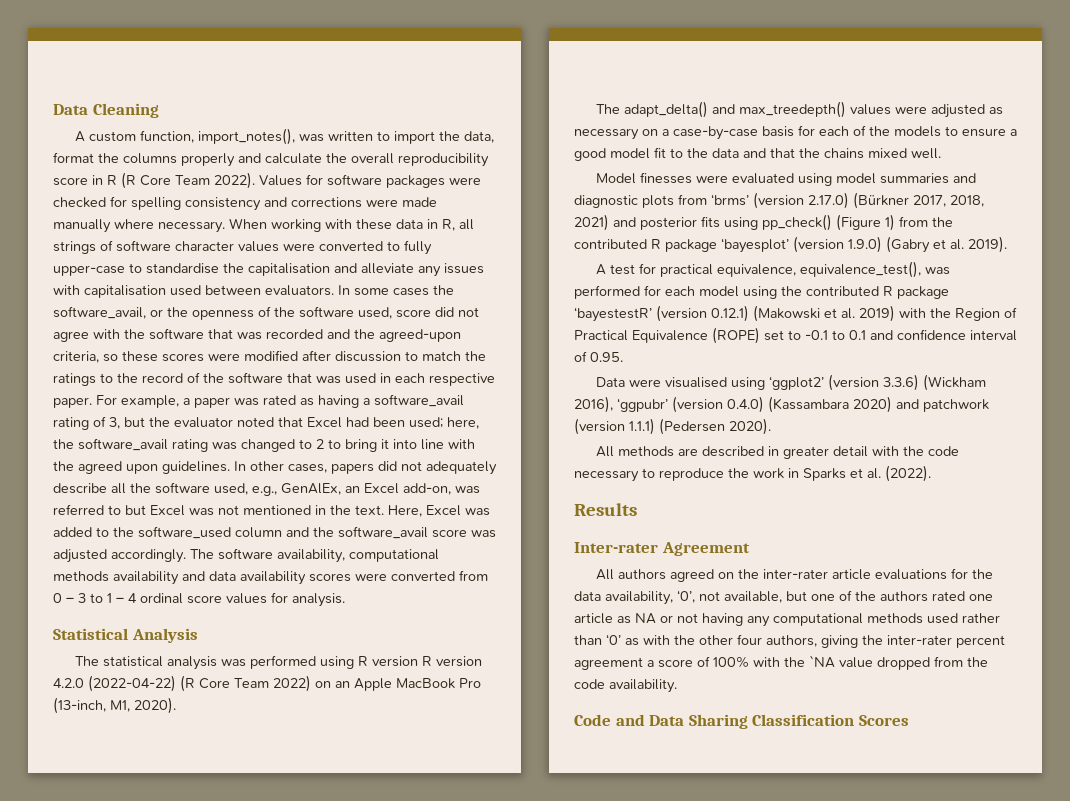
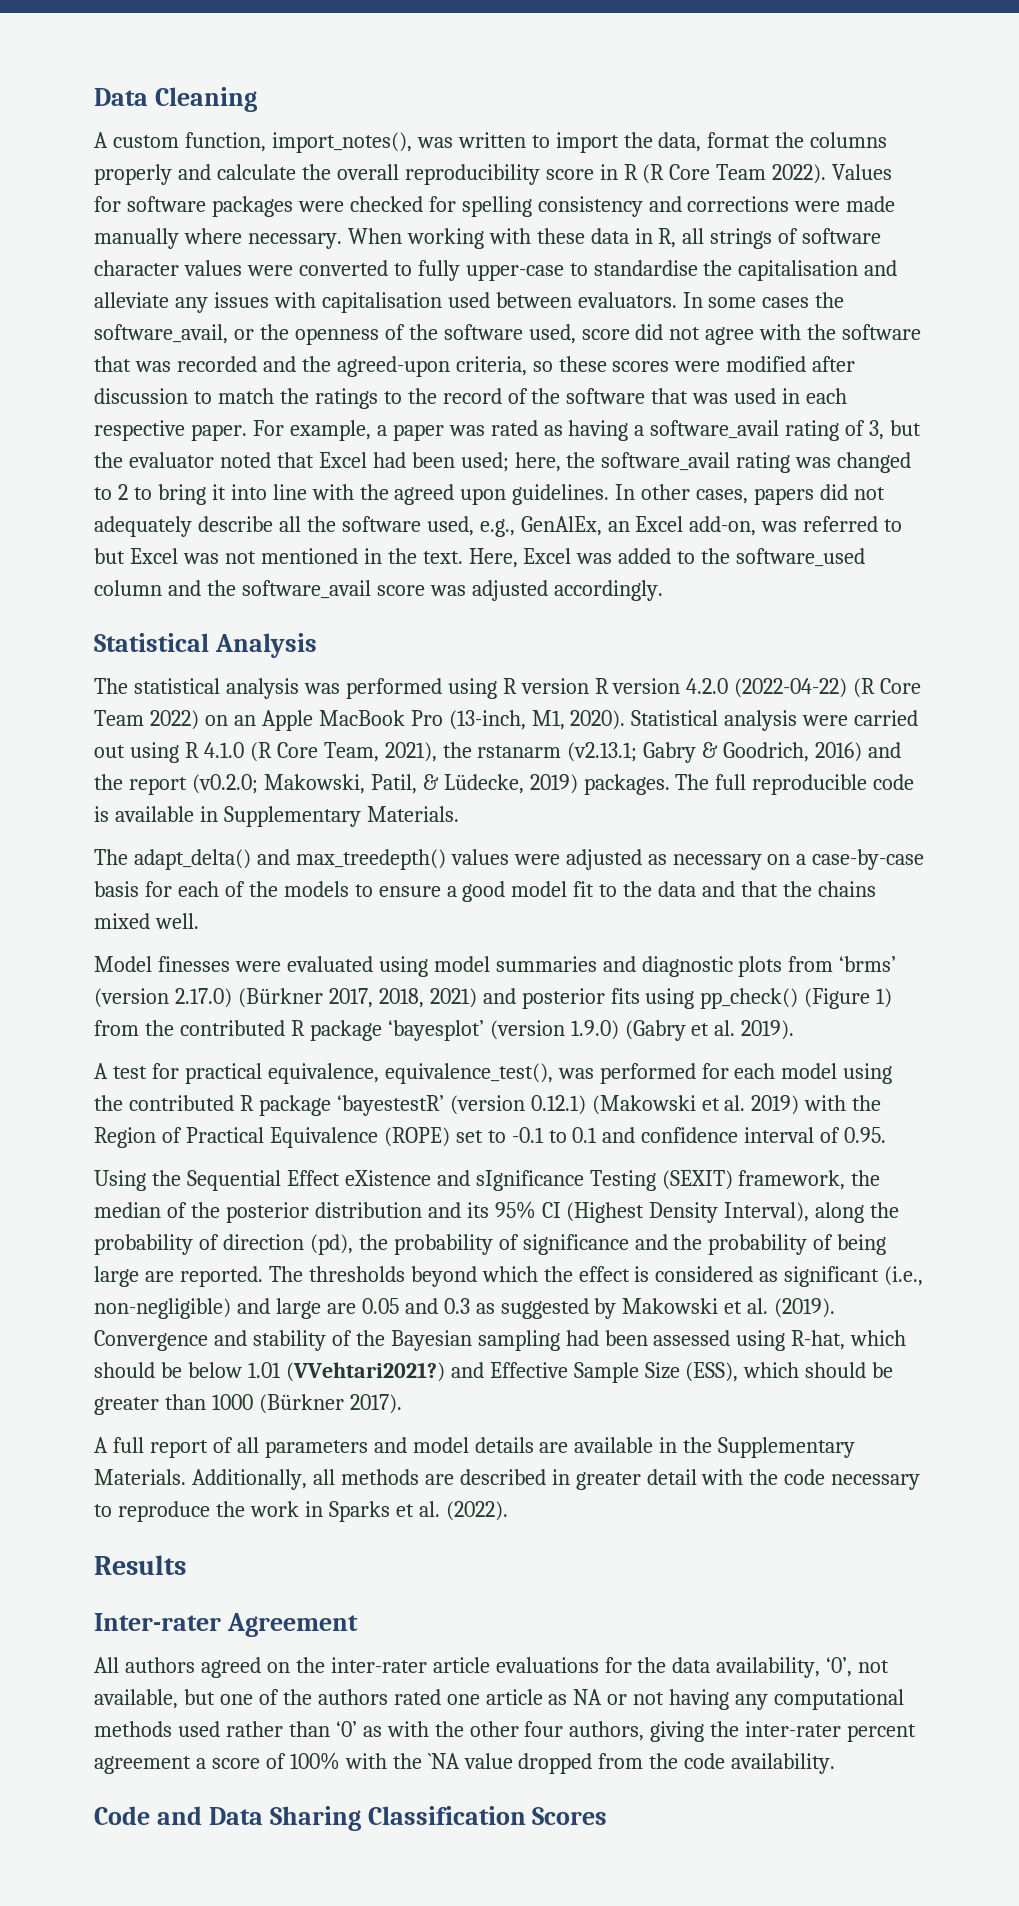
[190,548,439,563] [53,570,488,585] [53,592,345,607] The software availability, computational methods availability and data availability scores were converted from 0 – 3 to 1 – 4 ordinal score values for analysis. -> (663, 590) none
(176, 705) none -> [631,710,919,731] [94,742,902,763] [94,774,915,795] [94,806,459,827] Statistical analysis were carried out using R 4.1.0 (R Core Team, 2021), the rstanarm (v2.13.1; Gabry & Goodrich, 2016) and the report (v0.2.0; Makowski, Patil, & Lüdecke, 2019) packages. The full reproducible code is available in Supplementary Materials.
[596,374,987,391] [574,396,989,413] [574,418,771,435] [596,446,615,457] Data were visualised using ‘ggplot2’ (version 3.3.6) (Wickham 2016), ‘ggpubr’ (version 0.4.0) (Kassambara 2020) and patchwork (version 1.1.1) (Pedersen 2020). // All -> [94,1170,881,1191] [94,1201,900,1223] [94,1234,887,1255] [94,1266,924,1287] [94,1298,836,1319] [94,1330,907,1351] [94,1362,894,1383] [94,1394,402,1415] [94,1437,856,1458] [94,1469,335,1490] Using the Sequential Effect eXistence and sIgnificance Testing (SEXIT) framework, the median of the posterior distribution and its 95% CI (Highest Density Interval), along the probability of direction (pd), the probability of significance and the probability of being large are reported. The thresholds beyond which the effect is considered as significant (i.e., non-negligible) and large are 0.05 and 0.3 as suggested by Makowski et al. (2019). Convergence and stability of the Bayesian sampling had been assessed using R-hat, which should be below 1.01 (VVehtari2021?) and Effective Sample Size (ESS), which should be greater than 1000 (Bürkner 2017). // A full report of all parameters and model details are available in the Supplementary Materials. Additionally, all

